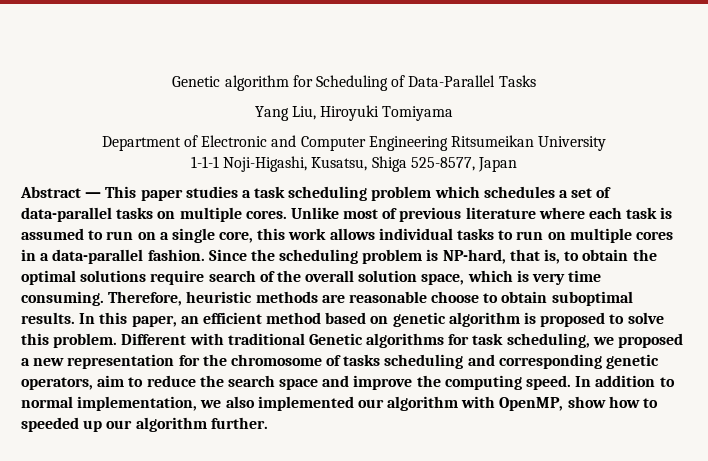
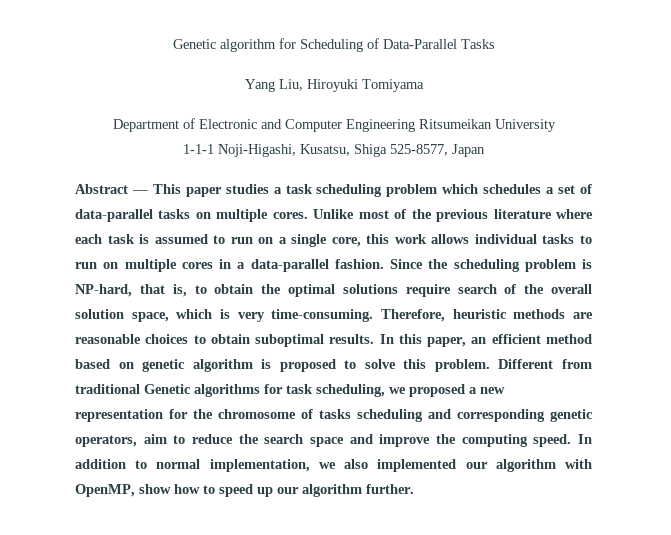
(398, 213) none -> [411,209,432,219] the
[568,270,602,282] [21,291,104,306] time consuming. -> [271,309,374,322] time-consuming.
[431,291,480,303] choose -> [145,334,189,344] choices
[189,333,224,345] with -> [562,359,593,369] from
[21,417,79,432] speeded -> [219,484,253,497] speed

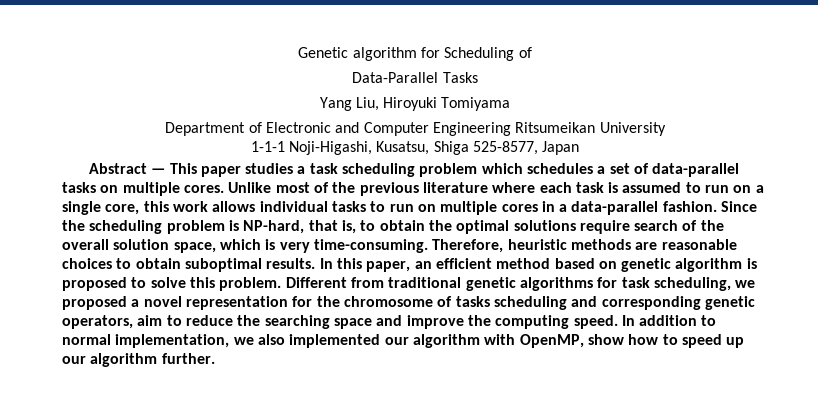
(379, 43) none -> (532, 52) //
[144,384,191,394] Genetic -> [465,277,516,291] genetic
[480,387,505,394] new -> [143,296,182,307] novel
[264,434,304,444] search -> [264,315,330,329] searching

